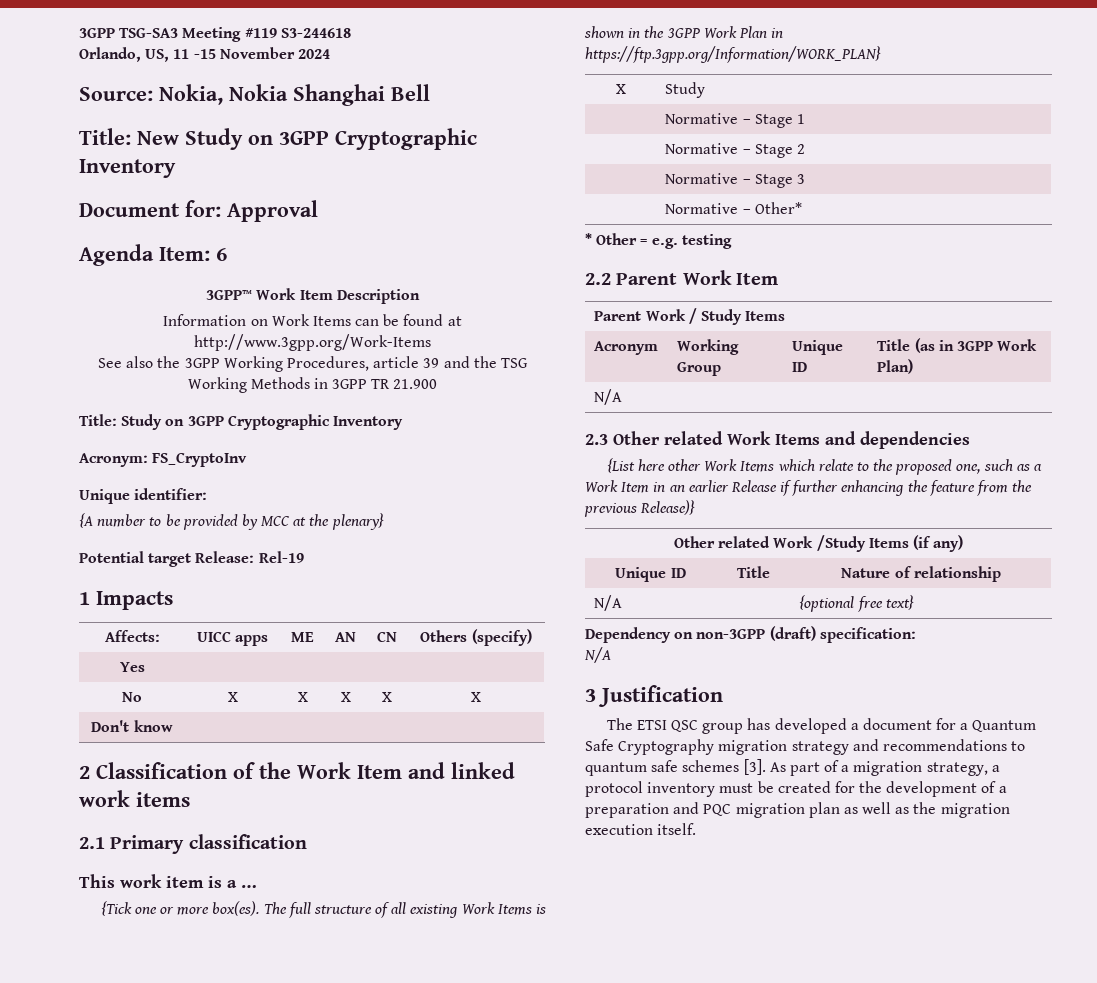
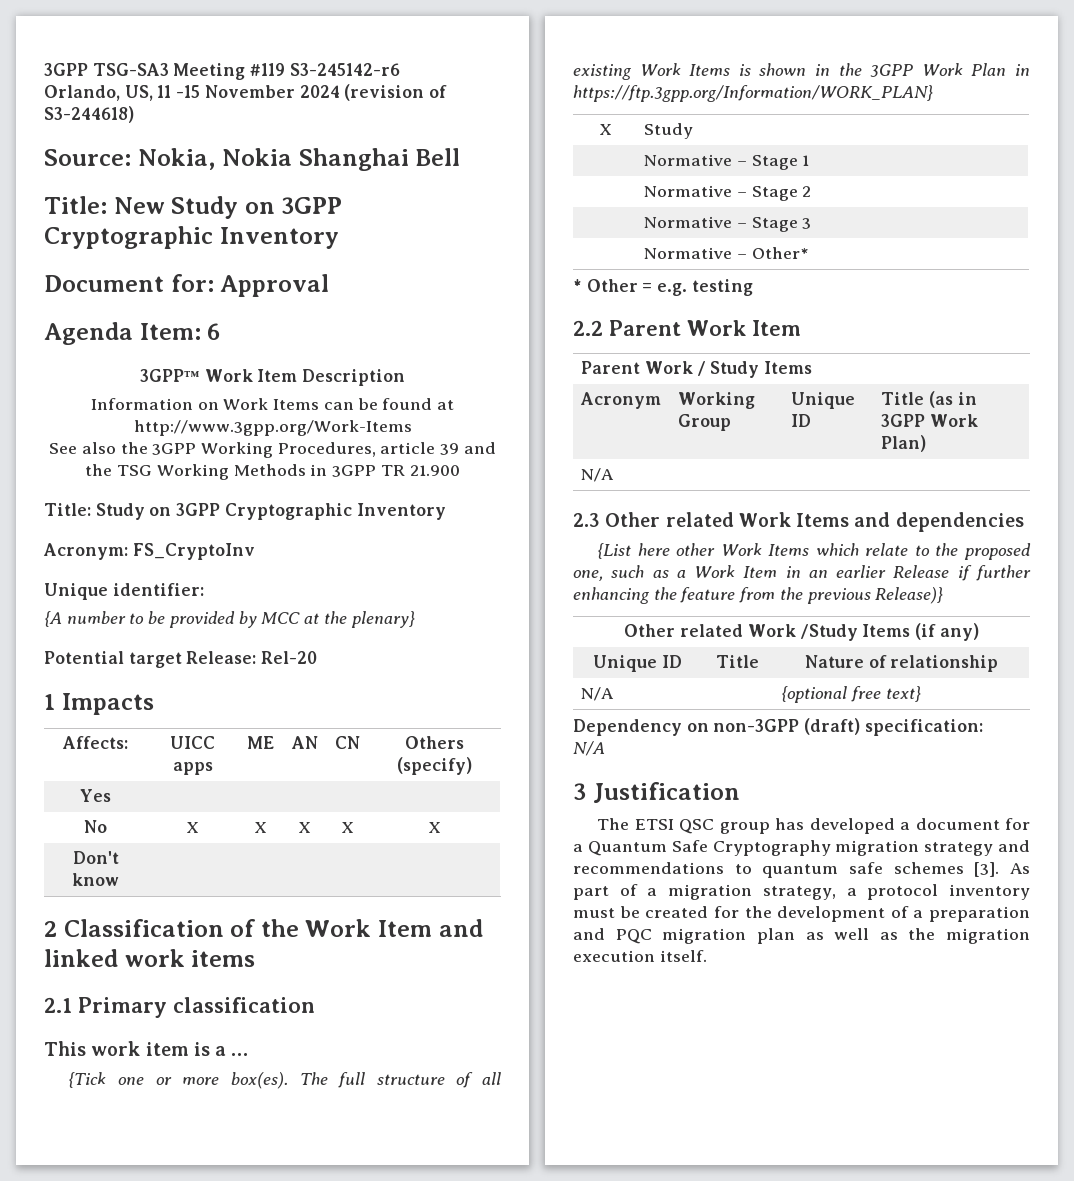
[280,28,351,38] S3-244618 -> [289,63,400,76] S3-245142-r6
(330, 54) none -> [344,84,448,101] [44,106,134,123] (revision of S3-244618)
[258,551,304,563] Rel-19 -> [261,651,318,664] Rel-20

